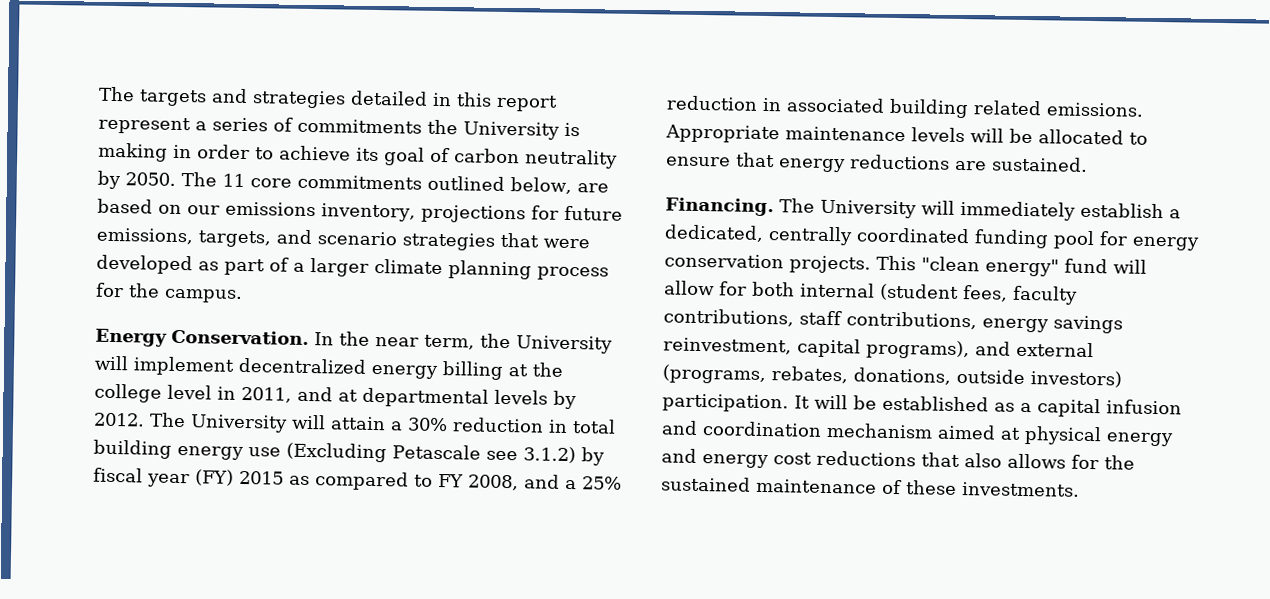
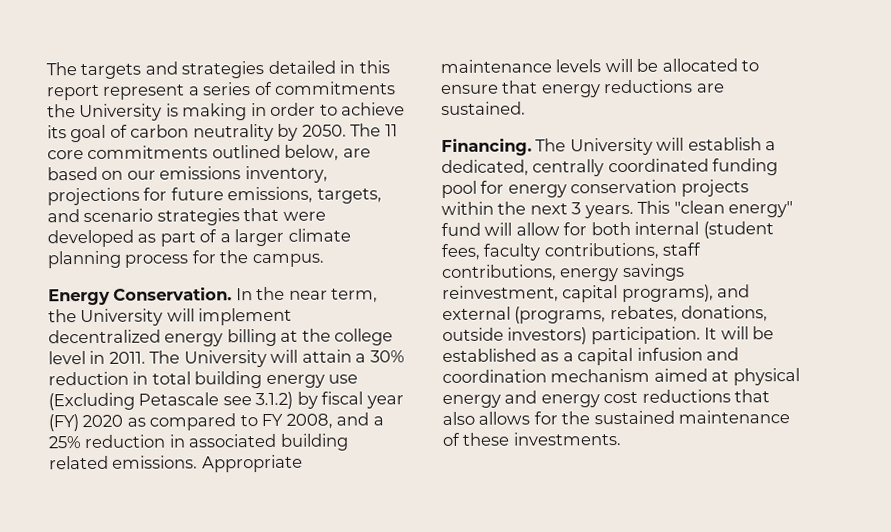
[241,386,577,410] [93,412,145,427] 2011, and at departmental levels by 2012. -> [108,351,146,364] 2011.
[239,470,284,485] 2015 -> [82,414,124,428] 2020
[960,200,1076,221] immediately -> (685, 144) none
[789,255,871,274] projects. -> [680,179,749,197] [441,201,634,219] projects within the next 3 years.

